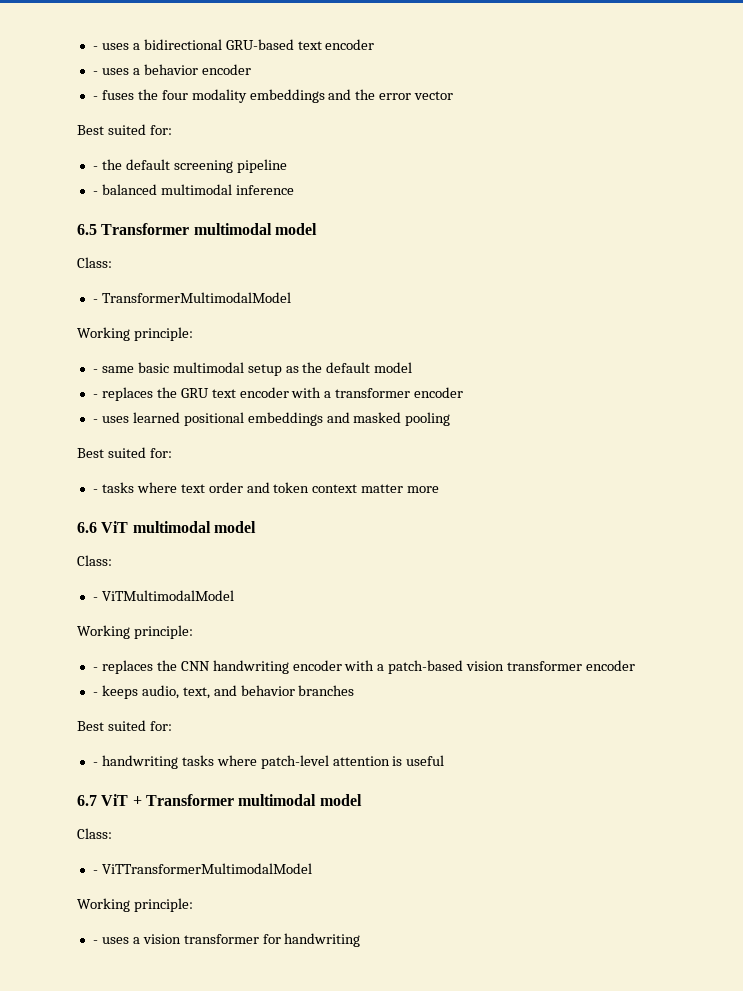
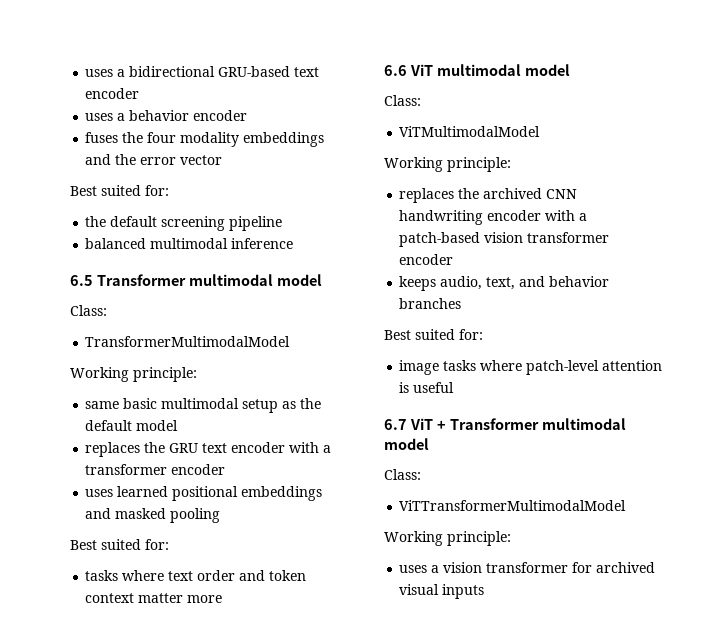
[92,46,98,50] - -> (85, 73) none
[92,71,98,75] - -> (140, 93) none
[92,96,98,100] - -> (248, 115) none
[92,166,98,170] - -> (169, 190) none
[92,191,98,195] - -> (283, 223) none
[92,299,98,303] - -> (107, 310) none
[92,369,98,373] - -> (197, 374) none
[92,394,98,398] - -> (179, 425) none
[92,419,98,423] - -> (226, 469) none
[92,489,98,493] - -> (169, 544) none
[92,597,98,601] - -> (421, 100) none
[92,660,177,674] - replaces the -> [399,188,543,203] replaces the archived
[92,692,98,696] - -> (454, 259) none
[92,755,178,769] - handwriting -> [399,360,440,375] image
[92,870,98,874] - -> (421, 474) none
[92,940,98,944] - -> (511, 538) none
[284,933,361,947] handwriting -> [596,562,656,573] [399,584,485,599] archived visual inputs

